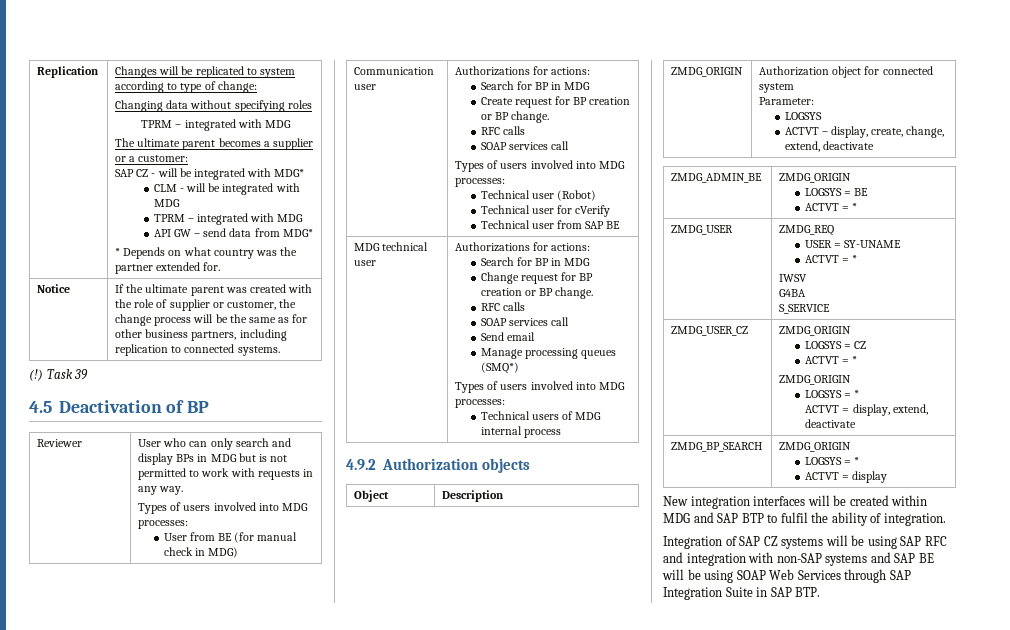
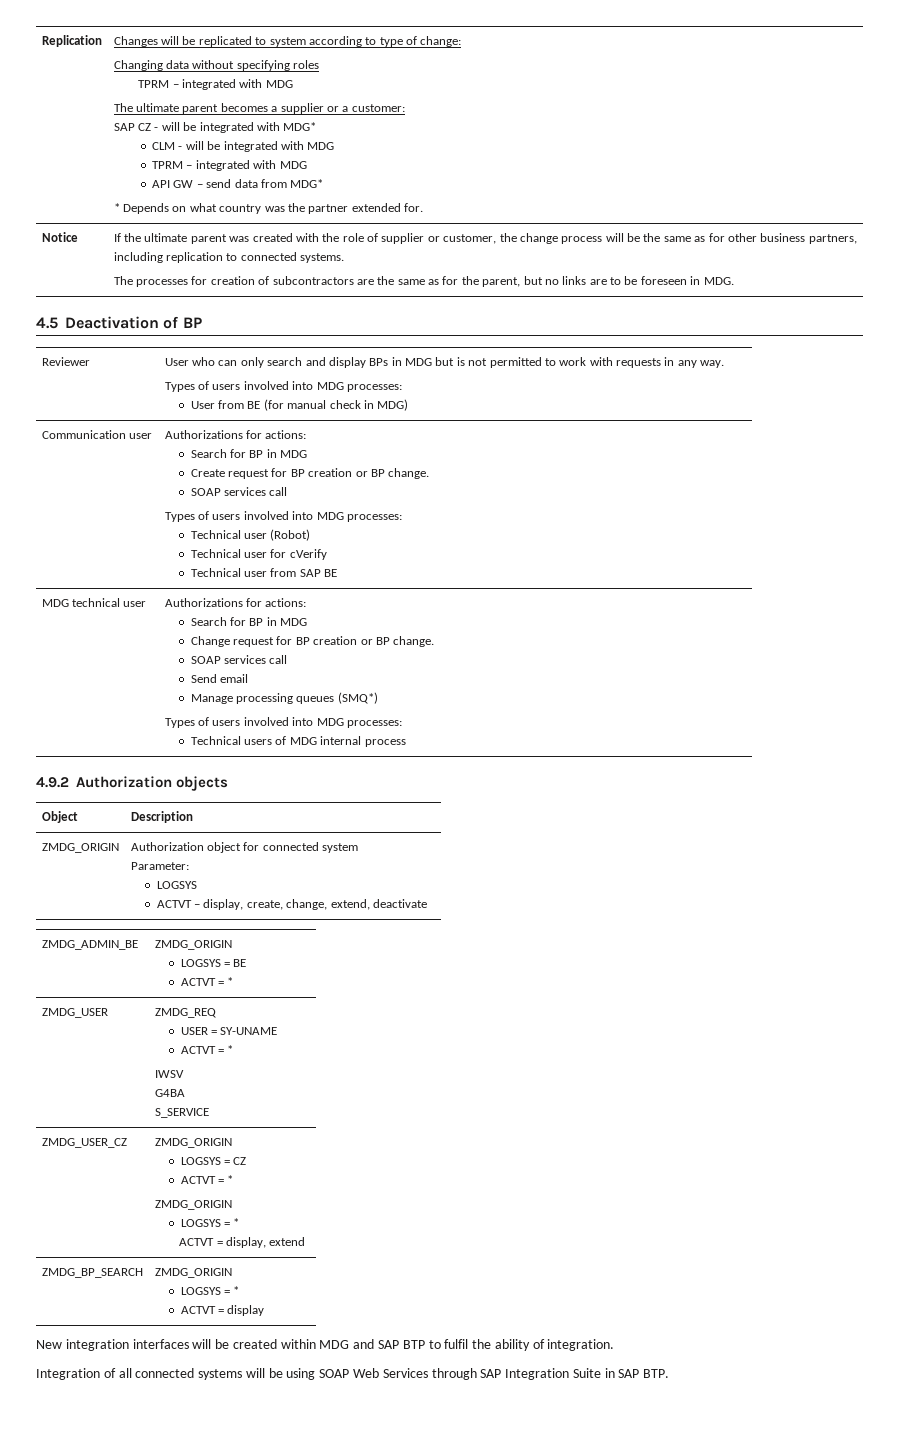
[29,369,89,381] // (!) Task 39 -> [113,276,734,287] // The processes for creation of subcontractors are the same as for the parent, but no links are to be foreseen in MDG.
[480,126,526,135] // RFC calls -> (430, 473) none
[480,302,526,311] // RFC calls -> (435, 641) none
[892,404,928,415] [805,419,857,428] extend, deactivate -> [269,1237,306,1246] extend
[739,536,778,546] SAP CZ -> [118,1368,195,1378] all connected
[900,536,947,546] [663,552,934,566] [662,569,734,583] SAP RFC and integration with non-SAP systems and SAP BE will be using -> (316, 1374) none

